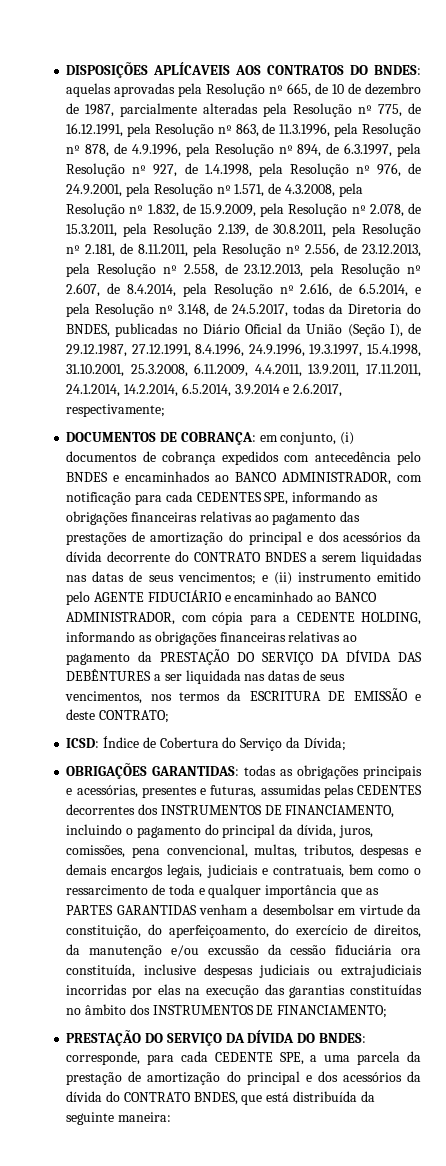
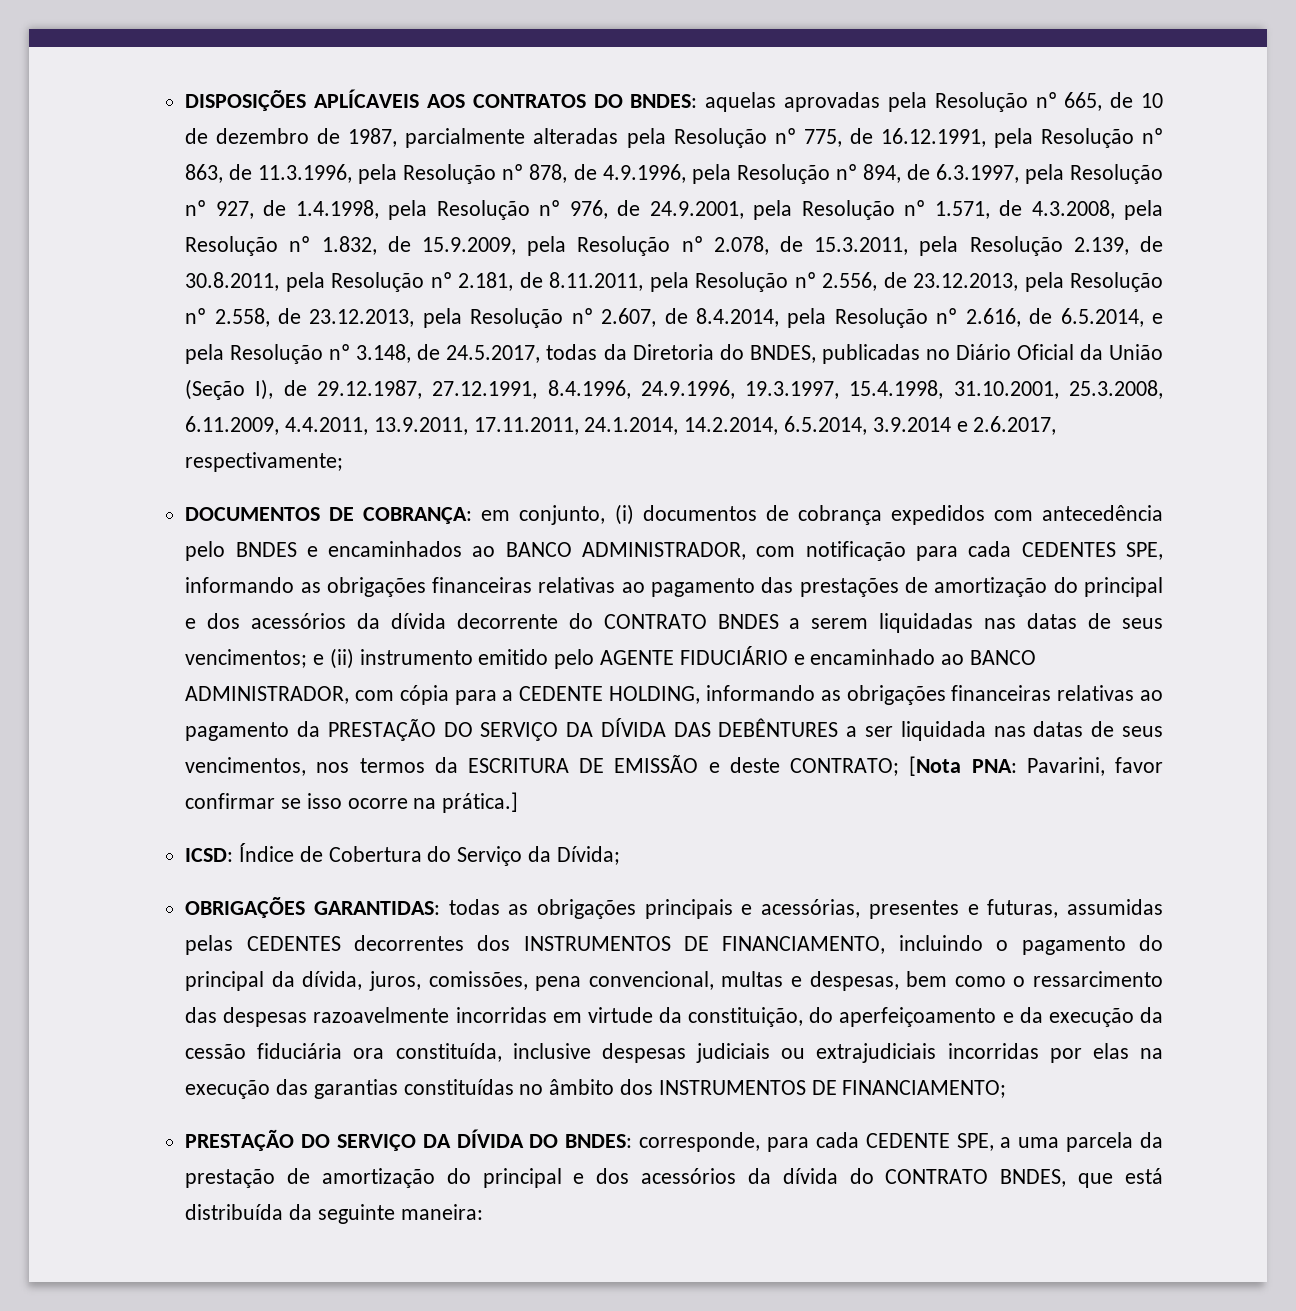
(170, 716) none -> [909,756,1163,776] [185,792,519,813] [Nota PNA: Pavarini, favor confirmar se isso ocorre na prática.]
[254,844,421,858] [66,864,421,878] [66,884,379,898] [66,904,334,915] multas, tributos, despesas e demais encargos legais, judiciais e contratuais, bem como o ressarcimento de toda e qualquer importância que as PARTES GARANTIDAS venham a desembolsar -> [721,971,1164,991] [185,1007,547,1027] multas e despesas, bem como o ressarcimento das despesas razoavelmente incorridas
[168,924,421,938] [66,944,259,958] aperfeiçoamento, do exercício de direitos, da manutenção e/ou excussão -> [839,1007,1134,1027] aperfeiçoamento e da execução

